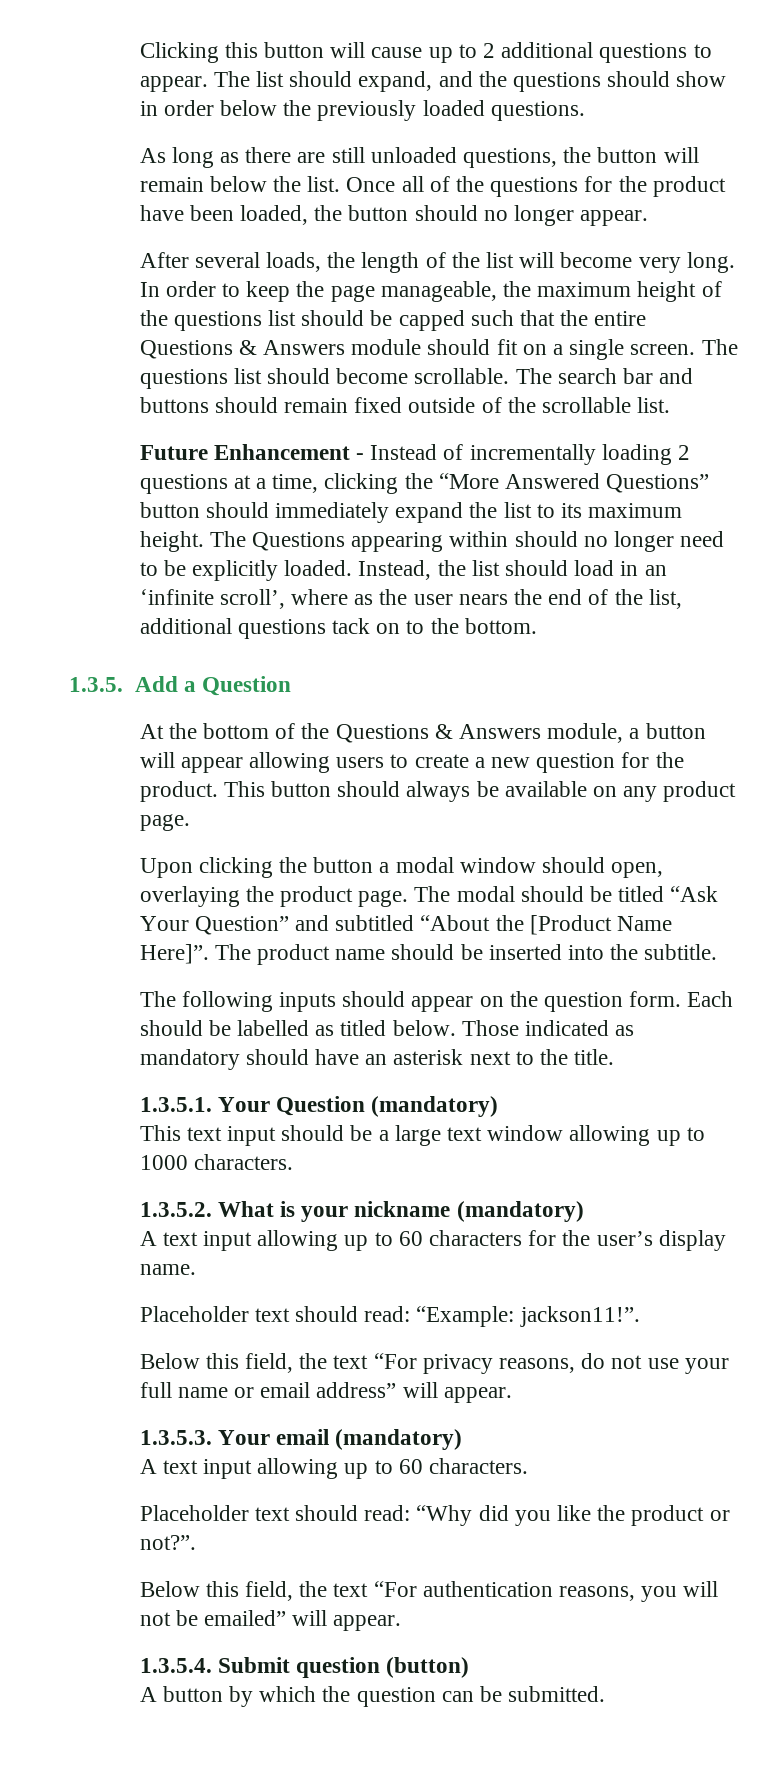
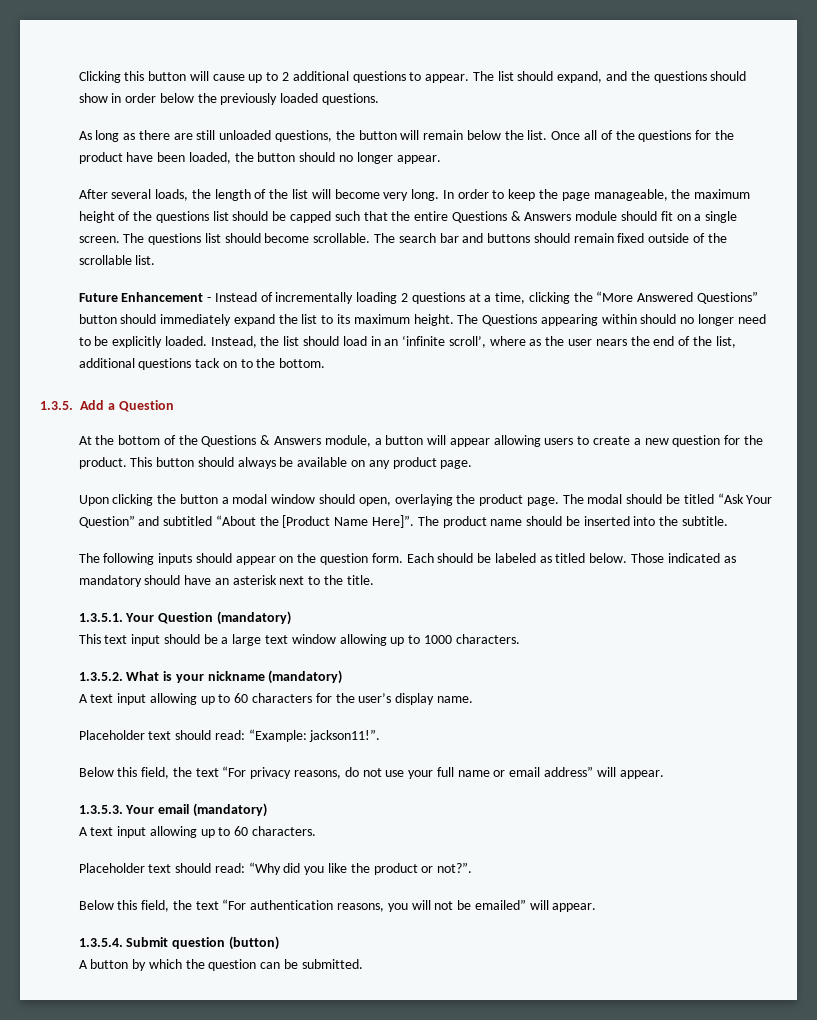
[236,1020,309,1036] labelled -> [494,553,536,563] labeled

